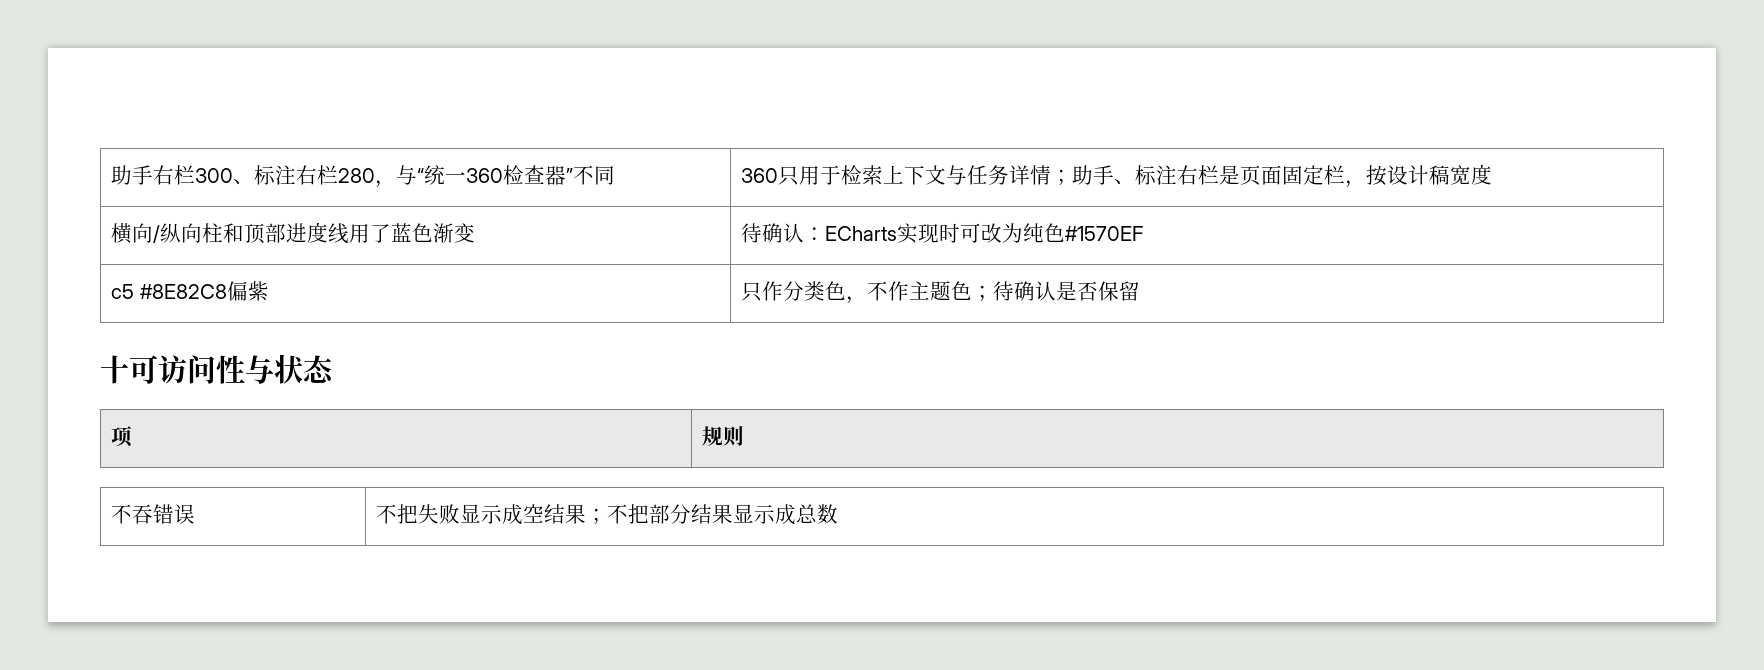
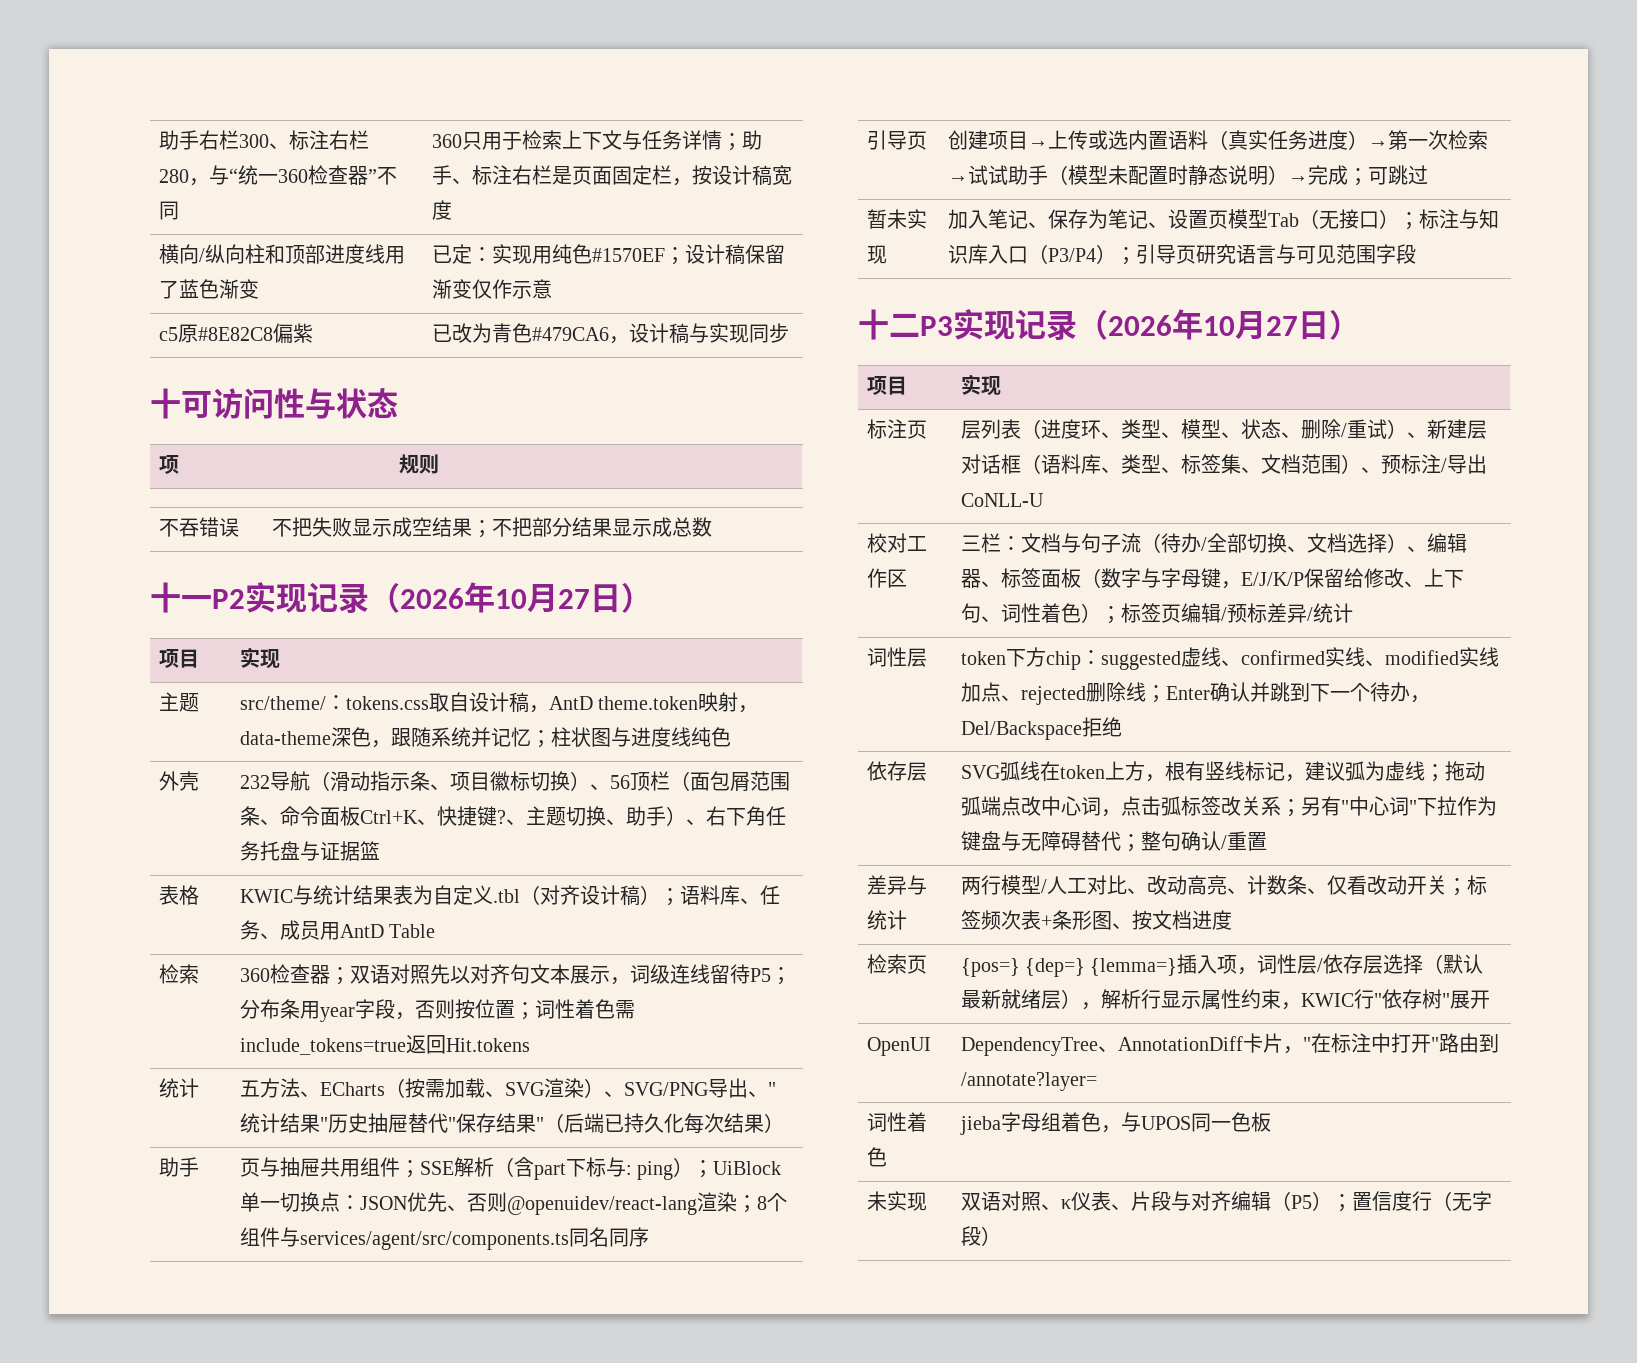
[740,223,1143,244] 待确认：ECharts实现时可改为纯色#1570EF -> [431,244,785,265] [431,279,552,299] 已定：实现用纯色#1570EF；设计稿保留渐变仅作示意
(134, 291) none -> [177,324,198,343] 原
[740,281,1140,304] 只作分类色，不作主题色；待确认是否保留 -> [431,323,789,344] 已改为青色#479CA6，设计稿与实现同步
(838, 514) none -> [150,582,652,614] [158,649,199,668] [239,647,280,669] [158,692,199,712] [239,692,758,713] [239,727,731,748] [158,771,199,791] [239,771,790,791] [239,806,786,826] [239,841,380,861] [158,885,199,905] [239,885,780,906] [239,920,435,940] [158,964,199,984] [239,964,791,985] [239,999,635,1022] [239,1035,530,1055] [158,1078,199,1098] [239,1078,776,1098] [239,1113,784,1134] [158,1157,199,1177] [239,1157,781,1180] [239,1192,787,1215] [239,1227,649,1250] [866,130,927,150] [947,130,1488,150] [947,165,1428,186] [866,209,927,229] [866,245,887,264] [947,209,1499,230] [947,244,1416,265] [858,309,1360,341] [866,376,907,395] [960,374,1001,396] [866,419,927,439] [960,419,1487,439] [960,454,1487,474] [960,493,1044,507] [866,533,927,553] [866,568,907,588] [960,533,1467,553] [960,568,1464,589] [960,603,1353,624] [866,647,927,667] [960,647,1499,670] [960,682,1430,705] [960,717,1122,740] [866,761,927,781] [960,761,1485,782] [960,796,1497,817] [960,831,1267,852] [866,875,927,895] [866,910,907,930] [960,875,1487,896] [960,910,1232,930] [866,954,927,974] [960,954,1484,977] [960,989,1490,1010] [866,1037,931,1056] [960,1033,1499,1056] [960,1072,1097,1091] [866,1112,927,1132] [866,1147,887,1167] [959,1112,1271,1135] [866,1191,927,1211] [960,1191,1492,1212] [960,1226,1001,1246] // 十一P2实现记录（2026年10月27日） // 项目 | 实现 // 主题 | src/theme/：tokens.css取自设计稿，AntD theme.token映射，data-theme深色，跟随系统并记忆；柱状图与进度线纯色 // 外壳 | 232导航（滑动指示条、项目徽标切换）、56顶栏（面包屑范围条、命令面板Ctrl+K、快捷键?、主题切换、助手）、右下角任务托盘与证据篮 // 表格 | KWIC与统计结果表为自定义.tbl（对齐设计稿）；语料库、任务、成员用AntD Table // 检索 | 360检查器；双语对照先以对齐句文本展示，词级连线留待P5；分布条用year字段，否则按位置；词性着色需include_tokens=true返回Hit.tokens // 统计 | 五方法、ECharts（按需加载、SVG渲染）、SVG/PNG导出、"统计结果"历史抽屉替代"保存结果"（后端已持久化每次结果） // 助手 | 页与抽屉共用组件；SSE解析（含part下标与: ping）；UiBlock单一切换点：JSON优先、否则@openuidev/react-lang渲染；8个组件与services/agent/src/components.ts同名同序 // 引导页 | 创建项目→上传或选内置语料（真实任务进度）→第一次检索→试试助手（模型未配置时静态说明）→完成；可跳过 // 暂未实现 | 加入笔记、保存为笔记、设置页模型Tab（无接口）；标注与知识库入口（P3/P4）；引导页研究语言与可见范围字段 // 十二P3实现记录（2026年10月27日） // 项目 | 实现 // 标注页 | 层列表（进度环、类型、模型、状态、删除/重试）、新建层对话框（语料库、类型、标签集、文档范围）、预标注/导出CoNLL-U // 校对工作区 | 三栏：文档与句子流（待办/全部切换、文档选择）、编辑器、标签面板（数字与字母键，E/J/K/P保留给修改、上下句、词性着色）；标签页编辑/预标差异/统计 // 词性层 | token下方chip：suggested虚线、confirmed实线、modified实线加点、rejected删除线；Enter确认并跳到下一个待办，Del/Backspace拒绝 // 依存层 | SVG弧线在token上方，根有竖线标记，建议弧为虚线；拖动弧端点改中心词，点击弧标签改关系；另有"中心词"下拉作为键盘与无障碍替代；整句确认/重置 // 差异与统计 | 两行模型/人工对比、改动高亮、计数条、仅看改动开关；标签频次表+条形图、按文档进度 // 检索页 | {pos=} {dep=} {lemma=}插入项，词性层/依存层选择（默认最新就绪层），解析行显示属性约束，KWIC行"依存树"展开 // OpenUI | DependencyTree、AnnotationDiff卡片，"在标注中打开"路由到/annotate?layer= // 词性着色 | jieba字母组着色，与UPOS同一色板 // 未实现 | 双语对照、κ仪表、片段与对齐编辑（P5）；置信度行（无字段）

